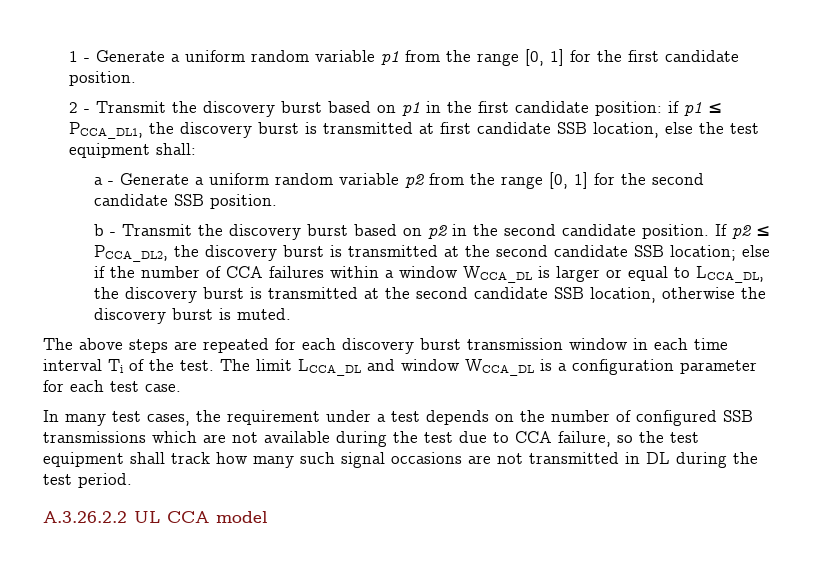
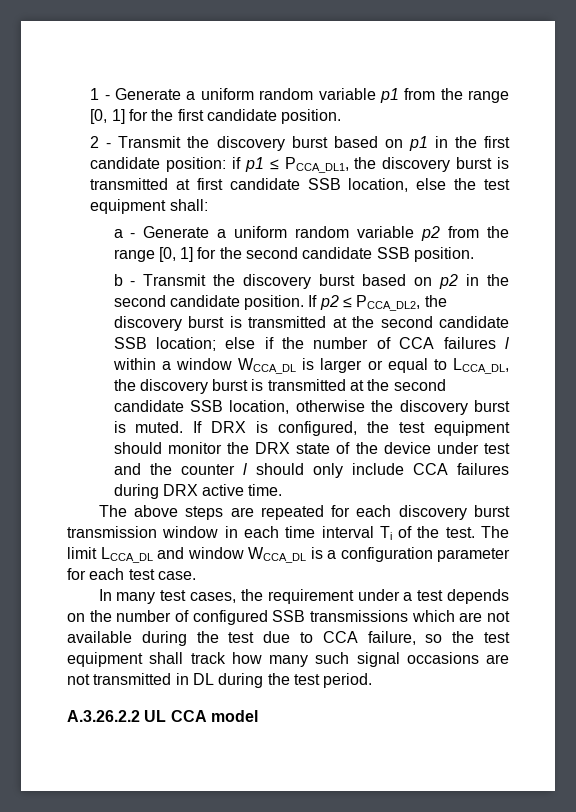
(325, 272) none -> [504,337,509,349] l
(292, 314) none -> [193,421,511,436] [113,442,510,454] [113,463,510,478] [113,484,283,499] If DRX is configured, the test equipment should monitor the DRX state of the device under test and the counter l should only include CCA failures during DRX active time.

